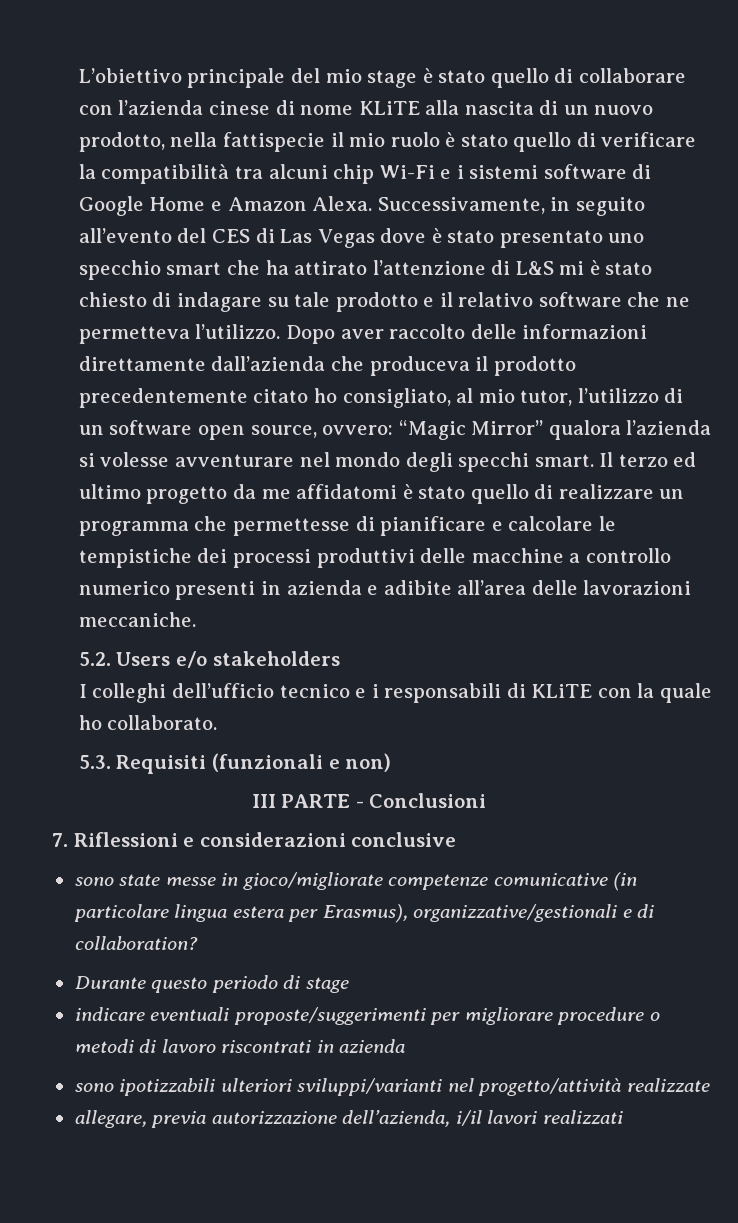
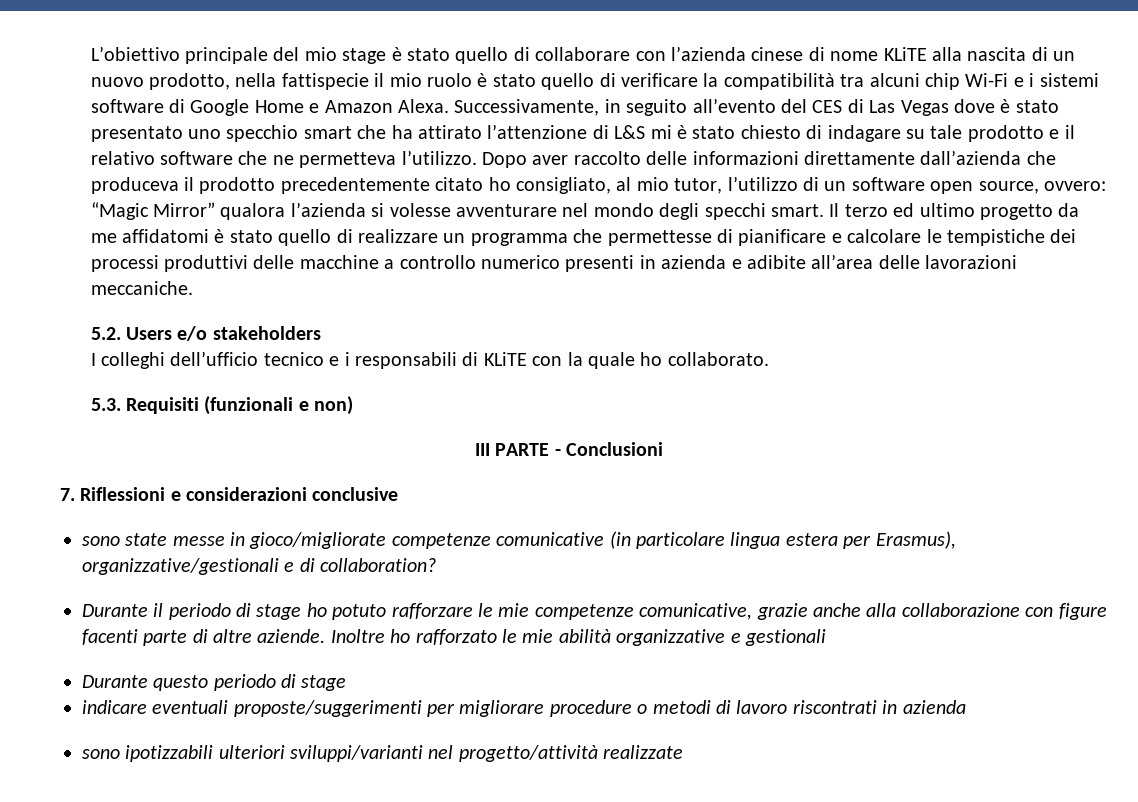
(198, 943) none -> [81,603,1107,620] [81,629,827,646] // Durante il periodo di stage ho potuto rafforzare le mie competenze comunicative, grazie anche alla collaborazione con figure facenti parte di altre aziende. Inoltre ho rafforzato le mie abilità organizzative e gestionali
[74,1110,623,1128] // allegare, previa autorizzazione dell’azienda, i/il lavori realizzati -> (684, 752) none

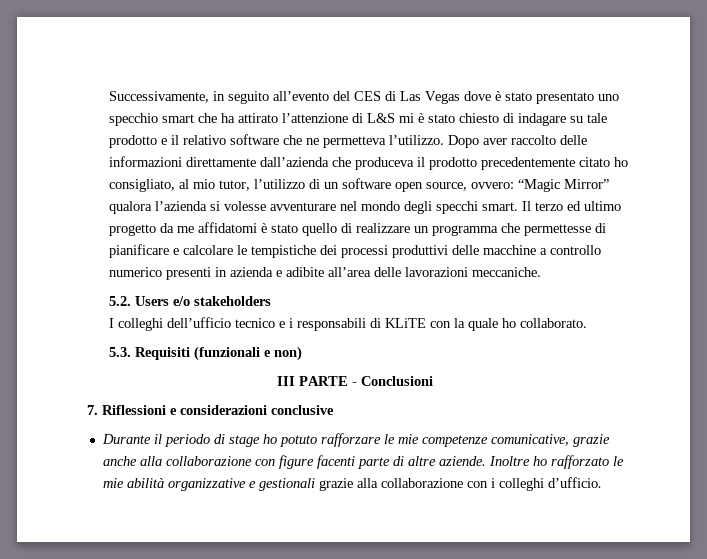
[90,46,1076,64] [90,73,1099,90] [90,99,450,116] L’obiettivo principale del mio stage è stato quello di collaborare con l’azienda cinese di nome KLiTE alla nascita di un nuovo prodotto, nella fattispecie il mio ruolo è stato quello di verificare la compatibilità tra alcuni chip Wi-Fi e i sistemi software di Google Home e Amazon Alexa. -> (108, 97) none
[81,531,956,549] [81,558,437,575] // sono state messe in gioco/migliorate competenze comunicative (in particolare lingua estera per Erasmus), organizzative/gestionali e di collaboration? -> (335, 410) none
[81,674,347,691] [81,700,966,717] [81,745,684,762] // Durante questo periodo di stage // indicare eventuali proposte/suggerimenti per migliorare procedure o metodi di lavoro riscontrati in azienda // sono ipotizzabili ulteriori sviluppi/varianti nel progetto/attività realizzate -> [319,477,603,491] grazie alla collaborazione con i colleghi d’ufficio.

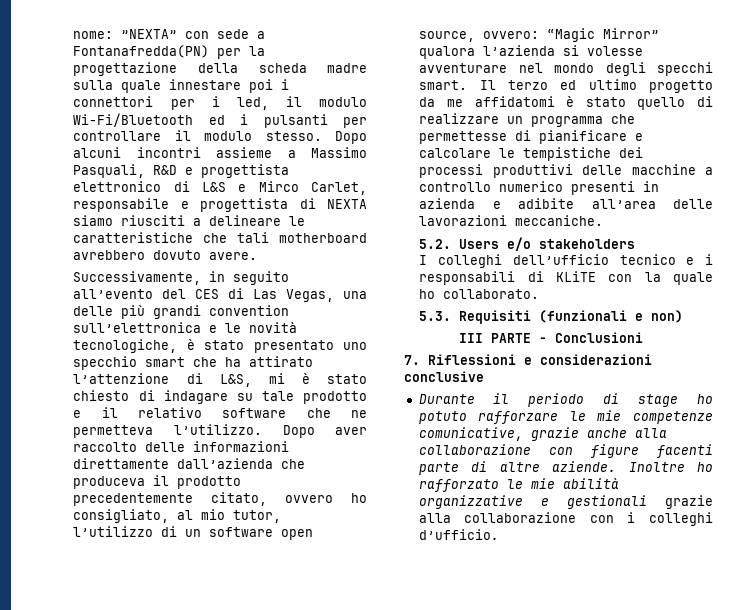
(108, 97) none -> [73,29,266,39] [73,45,266,59] [73,62,367,76] [73,79,290,93] [73,96,367,110] [73,113,368,128] [73,130,368,144] [73,147,368,158] [73,164,290,178] [73,181,367,195] [73,198,368,212] [73,215,306,226] [73,232,367,243] [73,250,258,260] nome: ”NEXTA” con sede a Fontanafredda(PN) per la progettazione della scheda madre sulla quale innestare poi i connettori per i led, il modulo Wi-Fi/Bluetooth ed i pulsanti per controllare il modulo stesso. Dopo alcuni incontri assieme a Massimo Pasquali, R&D e progettista elettronico di L&S e Mirco Carlet, responsabile e progettista di NEXTA siamo riusciti a delineare le caratteristiche che tali motherboard avrebbero dovuto avere. //
[424,91,491,104] Vegas dove -> [286,289,367,302] [73,305,290,319] [73,322,298,333] [73,339,178,353] Vegas, una delle più grandi convention sull’elettronica e le novità tecnologiche,
[366,113,395,123] L&S -> [219,374,252,387] L&S,
[578,157,610,167] citato -> [211,492,334,506] citato, ovvero

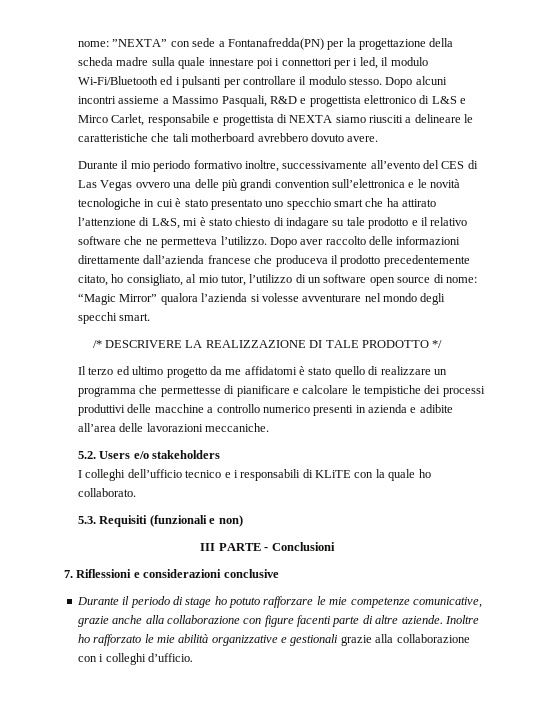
[73,271,290,285] Successivamente, in seguito -> [78,160,368,172] Durante il mio periodo formativo inoltre, successivamente
[286,289,335,302] Vegas, -> [100,180,170,191] Vegas ovvero
[73,339,178,353] tecnologiche, -> [78,198,173,210] tecnologiche in cui
(274, 463) none -> [207,255,251,264] francese
[285,495,334,503] ovvero -> (109, 280) none
[419,31,540,42] source, ovvero: -> [397,274,477,283] source di nome:
(468, 85) none -> [92,340,443,348] // /* DESCRIVERE LA REALIZZAZIONE DI TALE PRODOTTO */ //

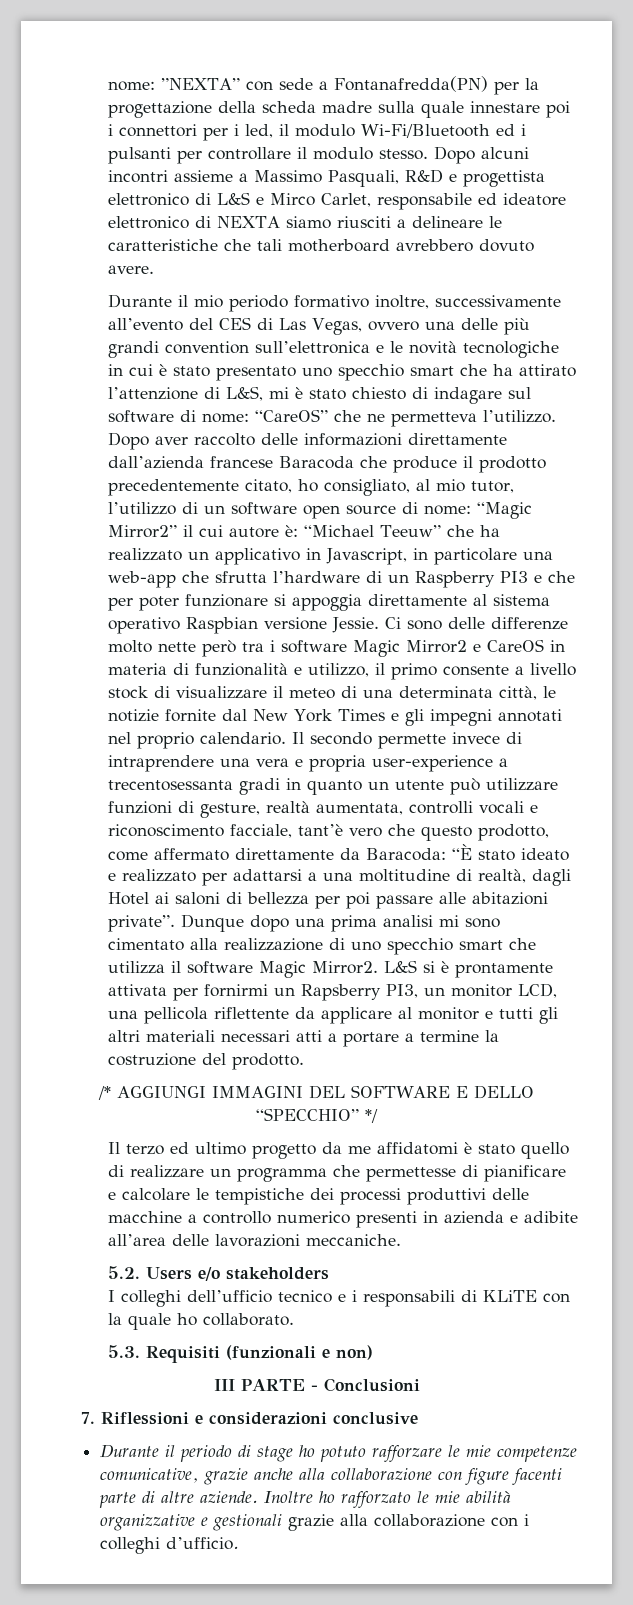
[213,115,274,126] e progettista -> [478,193,567,206] [108,216,190,229] ed ideatore elettronico
[100,180,133,191] Vegas -> [312,318,363,335] Vegas,
[332,217,468,229] [78,236,122,245] su tale prodotto e il relativo software -> [508,387,532,399] [108,409,329,423] sul software di nome: “CareOS”
[254,255,328,267] che produceva -> [279,456,458,473] Baracoda che produce
[119,293,446,305] [78,312,151,324] [92,340,429,348] Mirror” qualora l’azienda si volesse avventurare nel mondo degli specchi smart. // /* DESCRIVERE LA REALIZZAZIONE DI TALE PRODOTTO -> [108,525,501,538] [108,548,554,565] [108,571,576,588] [108,594,551,611] [108,617,569,634] [108,639,566,657] [108,663,577,680] [108,686,557,700] [108,709,563,726] [108,732,523,749] [108,755,509,772] [108,778,559,795] [108,801,539,818] [108,824,550,841] [108,844,570,861] [108,869,572,886] [108,892,549,909] [108,914,501,932] [108,938,537,955] [108,960,554,978] [108,983,558,1001] [108,1007,559,1024] [108,1030,500,1047] [108,1053,305,1070] [97,1085,535,1100] [256,1108,359,1121] Mirror2” il cui autore è: “Michael Teeuw” che ha realizzato un applicativo in Javascript, in particolare una web-app che sfrutta l’hardware di un Raspberry PI3 e che per poter funzionare si appoggia direttamente al sistema operativo Raspbian versione Jessie. Ci sono delle differenze molto nette però tra i software Magic Mirror2 e CareOS in materia di funzionalità e utilizzo, il primo consente a livello stock di visualizzare il meteo di una determinata città, le notizie fornite dal New York Times e gli impegni annotati nel proprio calendario. Il secondo permette invece di intraprendere una vera e propria user-experience a trecentosessanta gradi in quanto un utente può utilizzare funzioni di gesture, realtà aumentata, controlli vocali e riconoscimento facciale, tant’è vero che questo prodotto, come affermato direttamente da Baracoda: “È stato ideato e realizzato per adattarsi a una moltitudine di realtà, dagli Hotel ai saloni di bellezza per poi passare alle abitazioni private”. Dunque dopo una prima analisi mi sono cimentato alla realizzazione di uno specchio smart che utilizza il software Magic Mirror2. L&S si è prontamente attivata per fornirmi un Rapsberry PI3, un monitor LCD, una pellicola riflettente da applicare al monitor e tutti gli altri materiali necessari atti a portare a termine la costruzione del prodotto. // /* AGGIUNGI IMMAGINI DEL SOFTWARE E DELLO “SPECCHIO”

